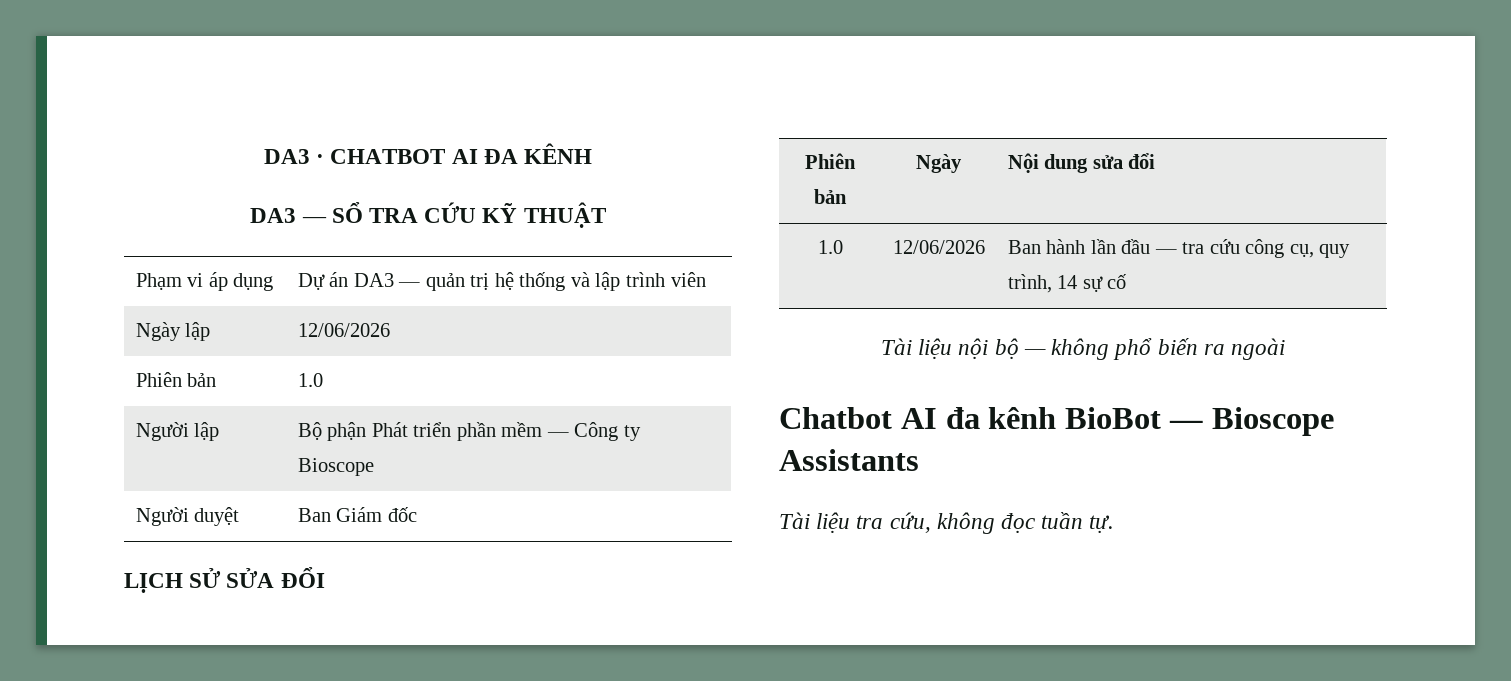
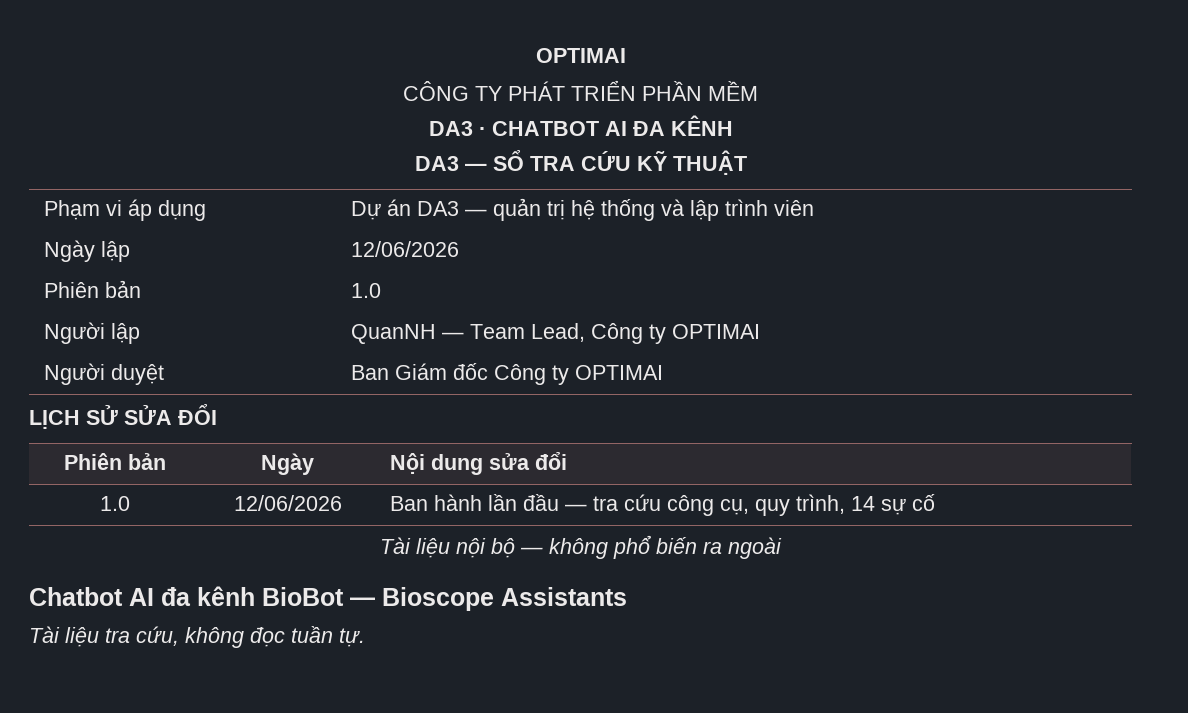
(263, 156) none -> [535,48,626,63] [403,80,758,101] OPTIMAI // CÔNG TY PHÁT TRIỂN PHẦN MỀM //
[297,422,641,441] [297,458,374,476] Bộ phận Phát triển phần mềm — Công ty Bioscope -> [350,323,760,344] QuanNH — Team Lead, Công ty OPTIMAI
(417, 514) none -> [493,364,663,385] Công ty OPTIMAI

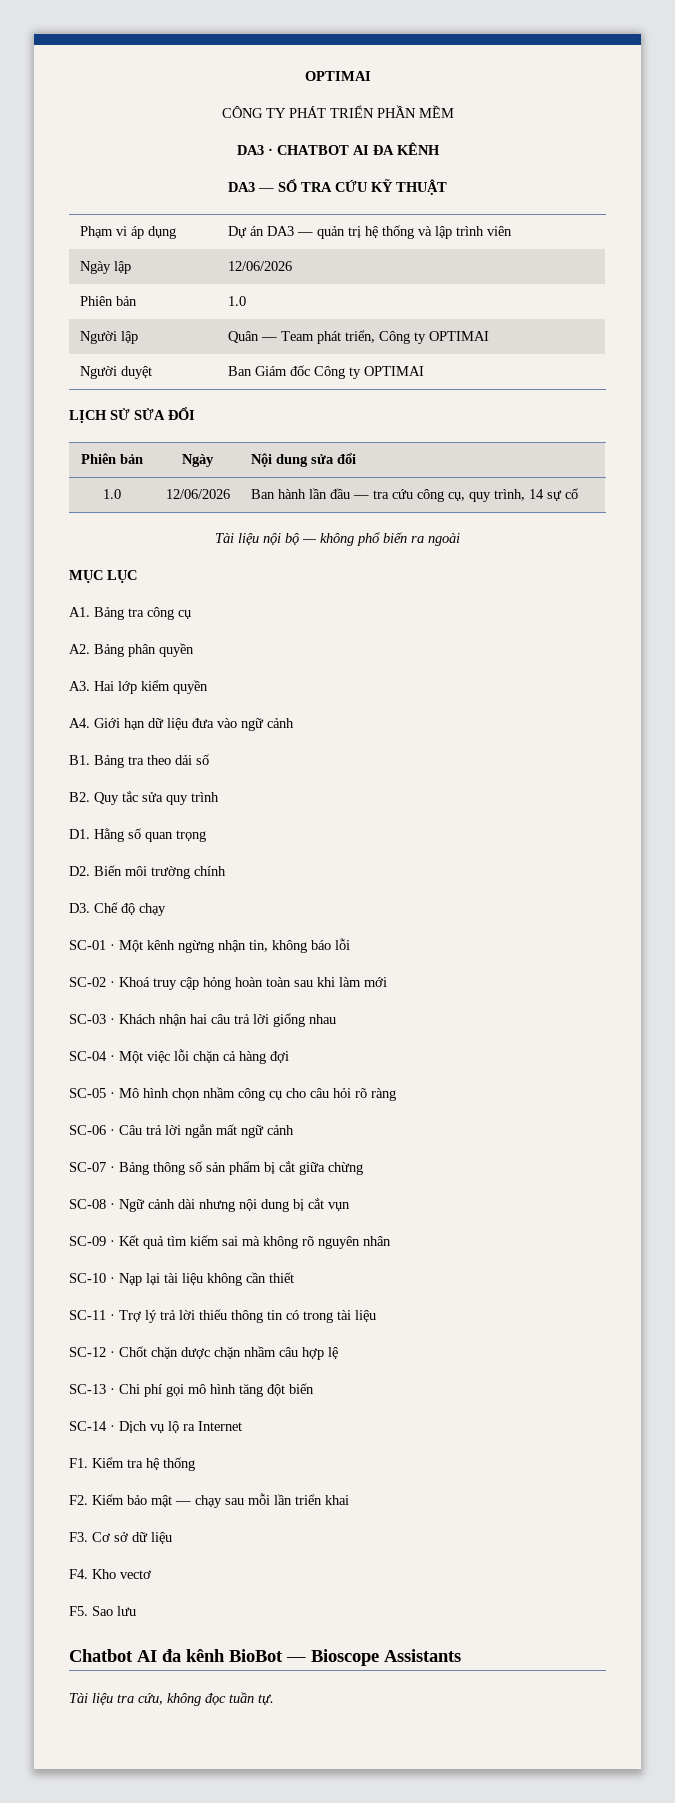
[350,324,436,344] QuanNH -> [227,331,259,343] Quân
[530,323,585,342] Lead, -> [316,330,375,344] phát triển,
(782, 548) none -> [69,570,137,583] [69,607,191,620] [69,643,194,657] [69,680,208,694] [69,718,294,731] [69,754,210,768] [69,791,219,805] [69,828,206,842] [69,865,226,879] [69,902,166,916] [69,938,350,953] [69,977,387,990] [69,1013,336,1027] [69,1049,289,1064] [69,1087,396,1101] [69,1124,294,1138] [69,1161,363,1175] [69,1198,350,1212] [69,1235,391,1249] [69,1272,294,1286] [69,1309,376,1323] [69,1346,338,1360] [69,1383,314,1397] [69,1421,242,1433] [69,1457,195,1471] [69,1493,349,1508] [69,1532,172,1544] [69,1569,151,1579] [69,1606,136,1616] // MỤC LỤC // A1. Bảng tra công cụ // A2. Bảng phân quyền // A3. Hai lớp kiểm quyền // A4. Giới hạn dữ liệu đưa vào ngữ cảnh // B1. Bảng tra theo dải số // B2. Quy tắc sửa quy trình // D1. Hằng số quan trọng // D2. Biến môi trường chính // D3. Chế độ chạy // SC-01 · Một kênh ngừng nhận tin, không báo lỗi // SC-02 · Khoá truy cập hỏng hoàn toàn sau khi làm mới // SC-03 · Khách nhận hai câu trả lời giống nhau // SC-04 · Một việc lỗi chặn cả hàng đợi // SC-05 · Mô hình chọn nhầm công cụ cho câu hỏi rõ ràng // SC-06 · Câu trả lời ngắn mất ngữ cảnh // SC-07 · Bảng thông số sản phẩm bị cắt giữa chừng // SC-08 · Ngữ cảnh dài nhưng nội dung bị cắt vụn // SC-09 · Kết quả tìm kiếm sai mà không rõ nguyên nhân // SC-10 · Nạp lại tài liệu không cần thiết // SC-11 · Trợ lý trả lời thiếu thông tin có trong tài liệu // SC-12 · Chốt chặn dược chặn nhầm câu hợp lệ // SC-13 · Chi phí gọi mô hình tăng đột biến // SC-14 · Dịch vụ lộ ra Internet // F1. Kiểm tra hệ thống // F2. Kiểm bảo mật — chạy sau mỗi lần triển khai // F3. Cơ sở dữ liệu // F4. Kho vectơ // F5. Sao lưu

